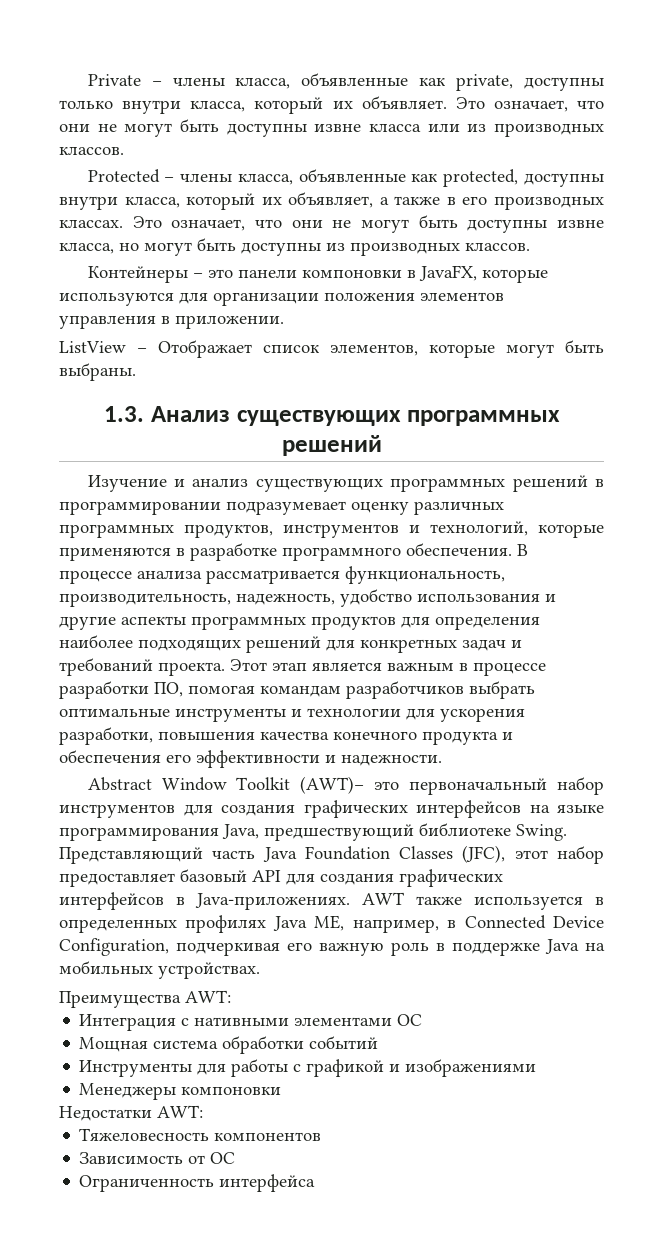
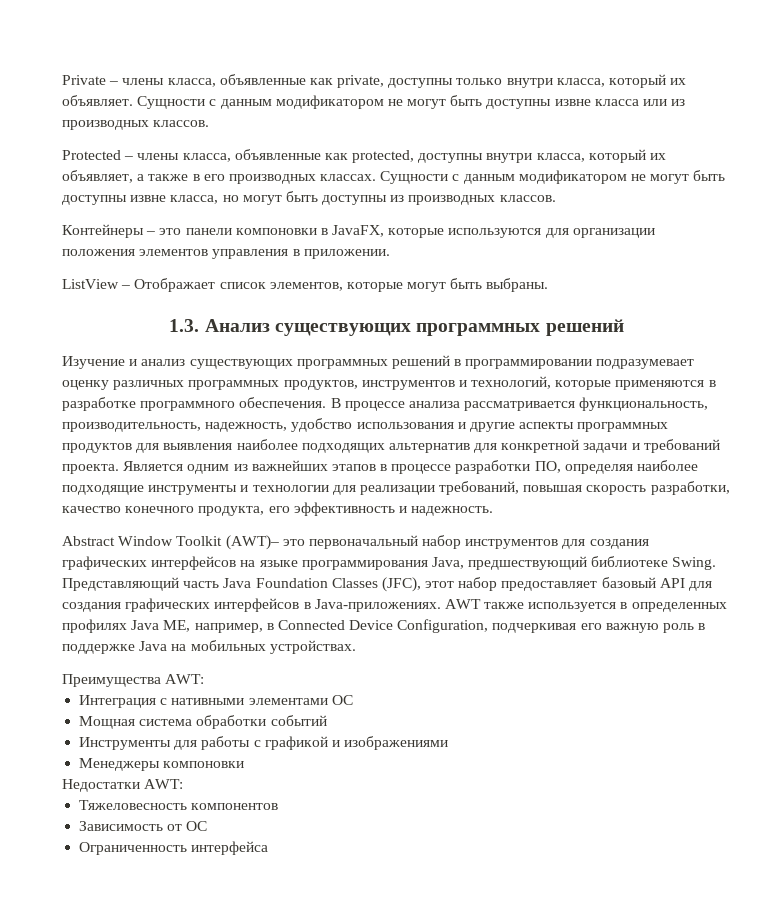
[455,97,604,112] [59,124,90,132] Это означает, что они -> [137,95,384,109] Сущности с данным модификатором
[132,216,323,231] Это означает, что они -> [380,170,627,184] Сущности с данным модификатором
[435,616,540,630] определения -> [163,443,233,450] выявления
[246,636,522,653] [59,658,546,676] [59,681,535,699] [59,708,525,722] [59,727,513,745] [59,750,442,768] решений для конкретных задач и требований проекта. Этот этап является важным в процессе разработки ПО, помогая командам разработчиков выбрать оптимальные инструменты и технологии для ускорения разработки, повышения качества конечного продукта и обеспечения его эффективности и надежности. -> [388,439,720,453] [62,460,699,474] [62,481,730,495] [62,502,494,516] альтернатив для конкретной задачи и требований проекта. Является одним из важнейших этапов в процессе разработки ПО, определяя наиболее подходящие инструменты и технологии для реализации требований, повышая скорость разработки, качество конечного продукта, его эффективность и надежность.

